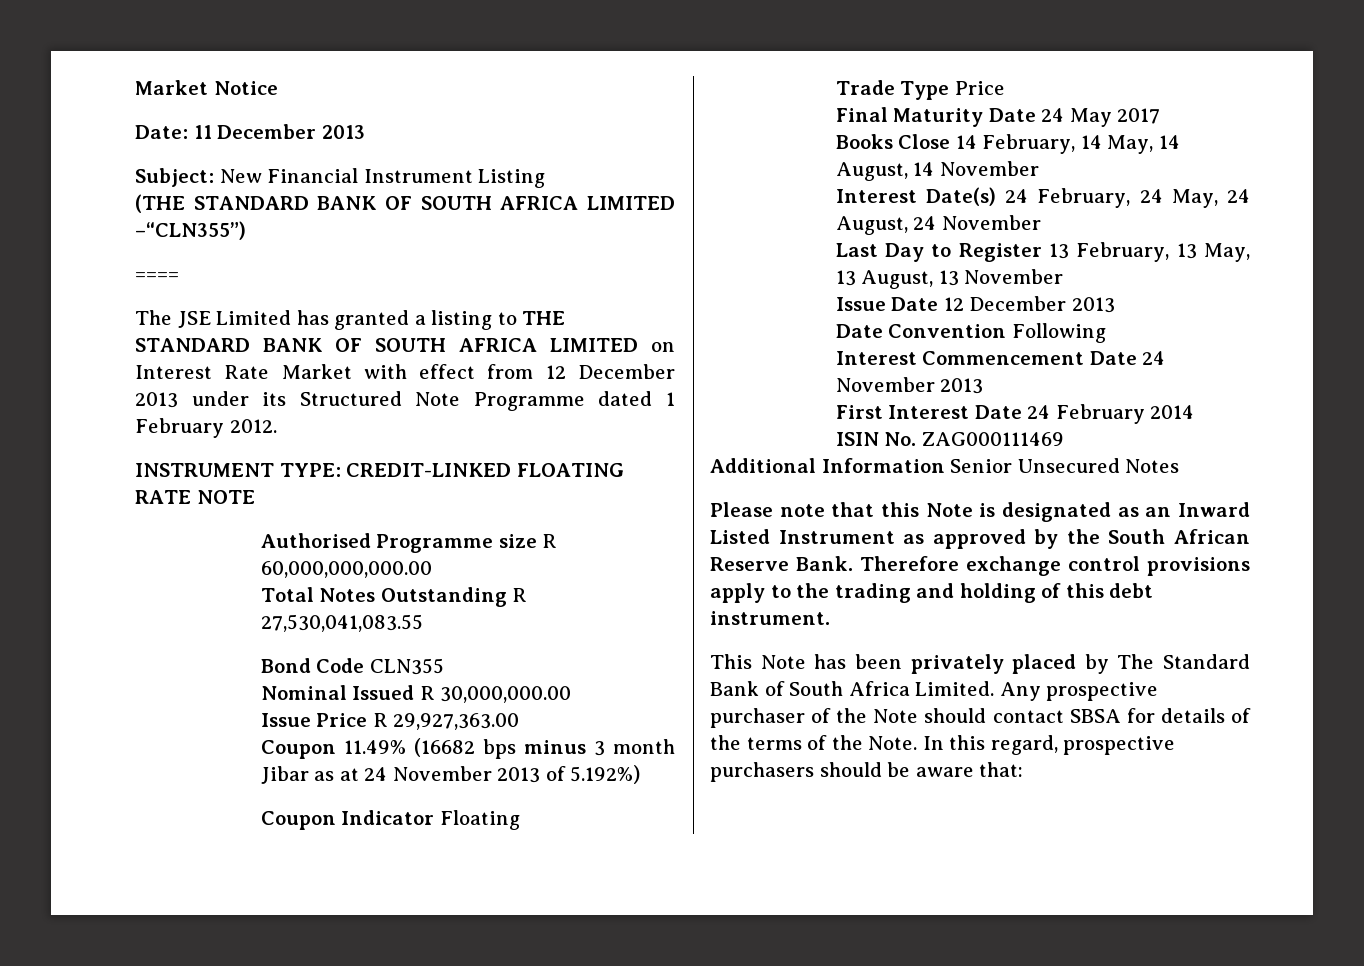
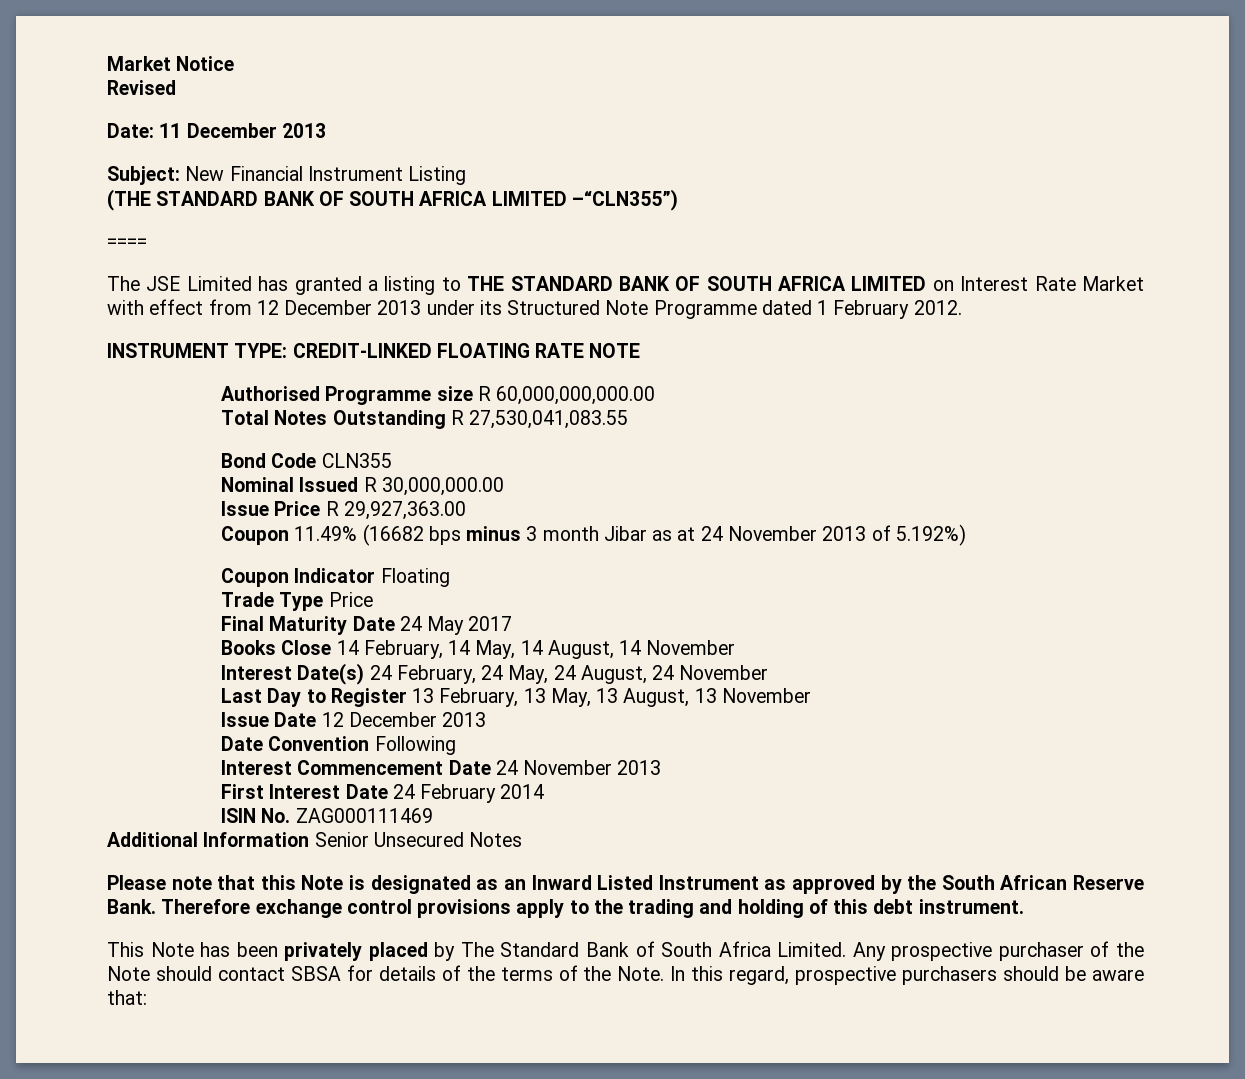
(278, 88) none -> [107,80,176,95] // Revised

